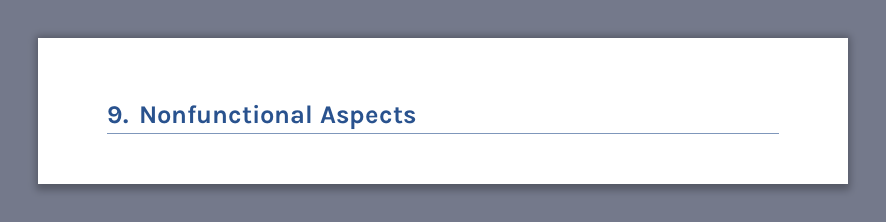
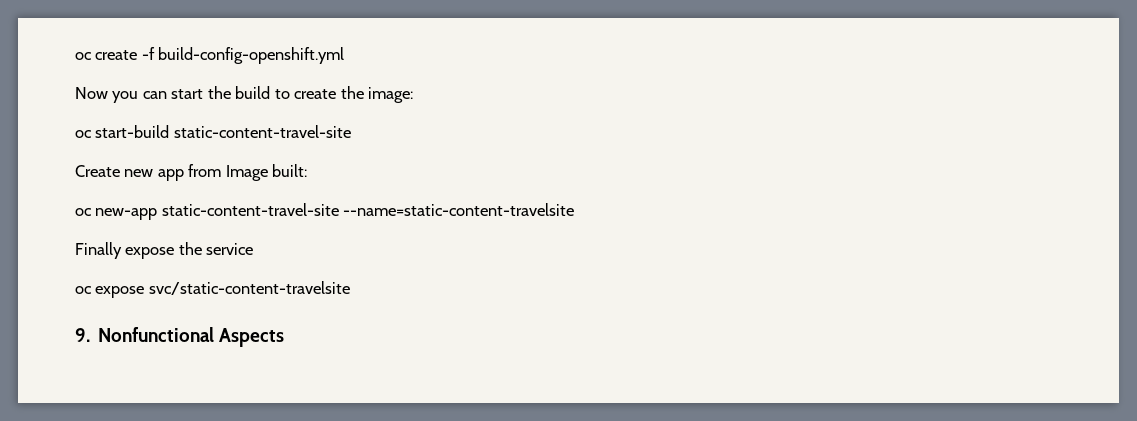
(107, 115) none -> [75,47,345,64] [75,86,414,103] [75,125,351,138] [75,164,308,181] [75,203,575,220] [75,242,254,259] [75,281,350,298] oc create -f build-config-openshift.yml // Now you can start the build to create the image: // oc start-build static-content-travel-site // Create new app from Image built: // oc new-app static-content-travel-site --name=static-content-travelsite // Finally expose the service // oc expose svc/static-content-travelsite //

